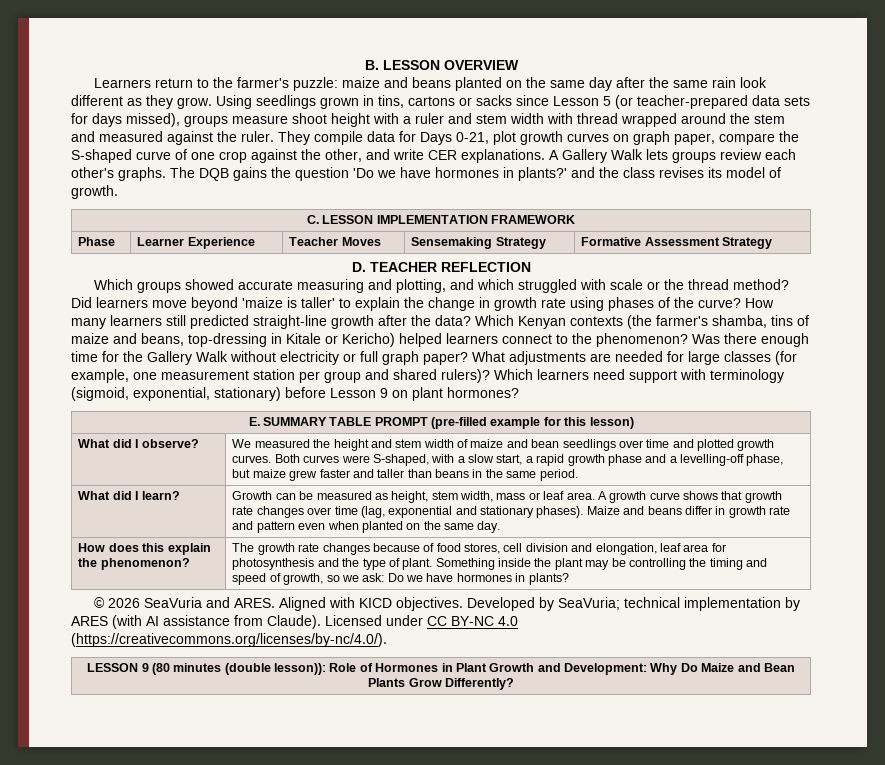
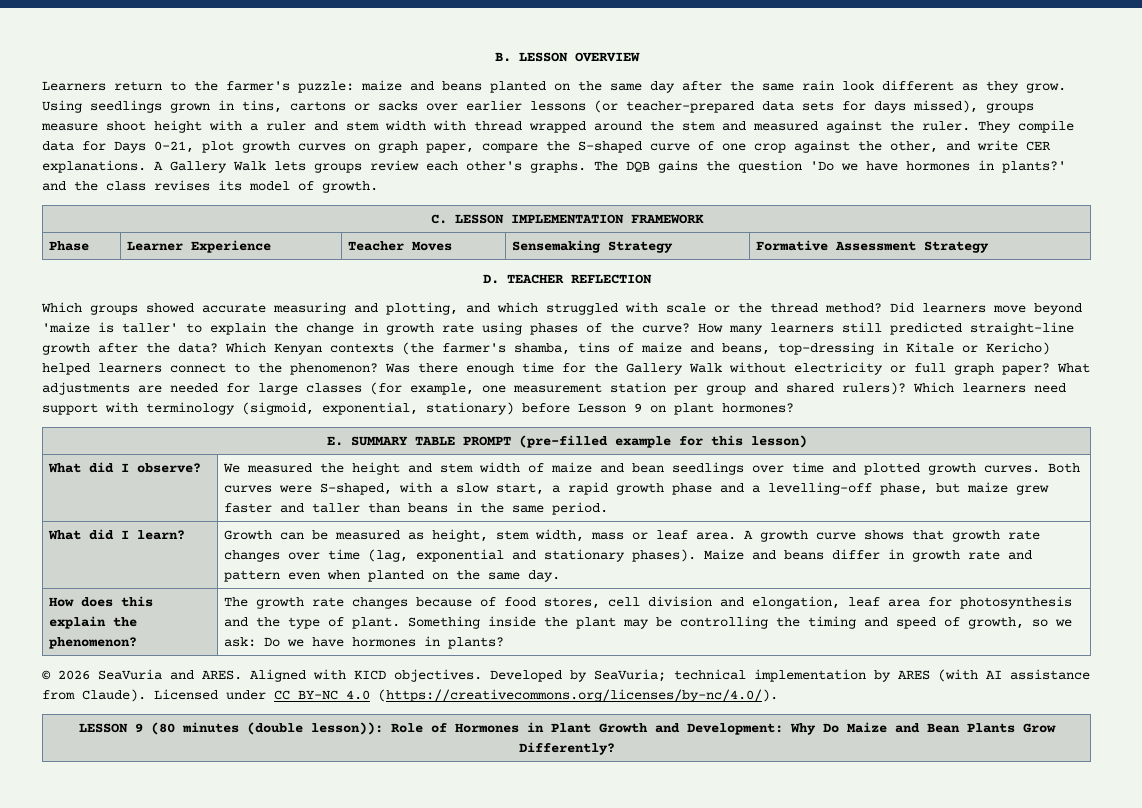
[516,95,611,106] since Lesson 5 -> [426,100,586,111] over earlier lessons

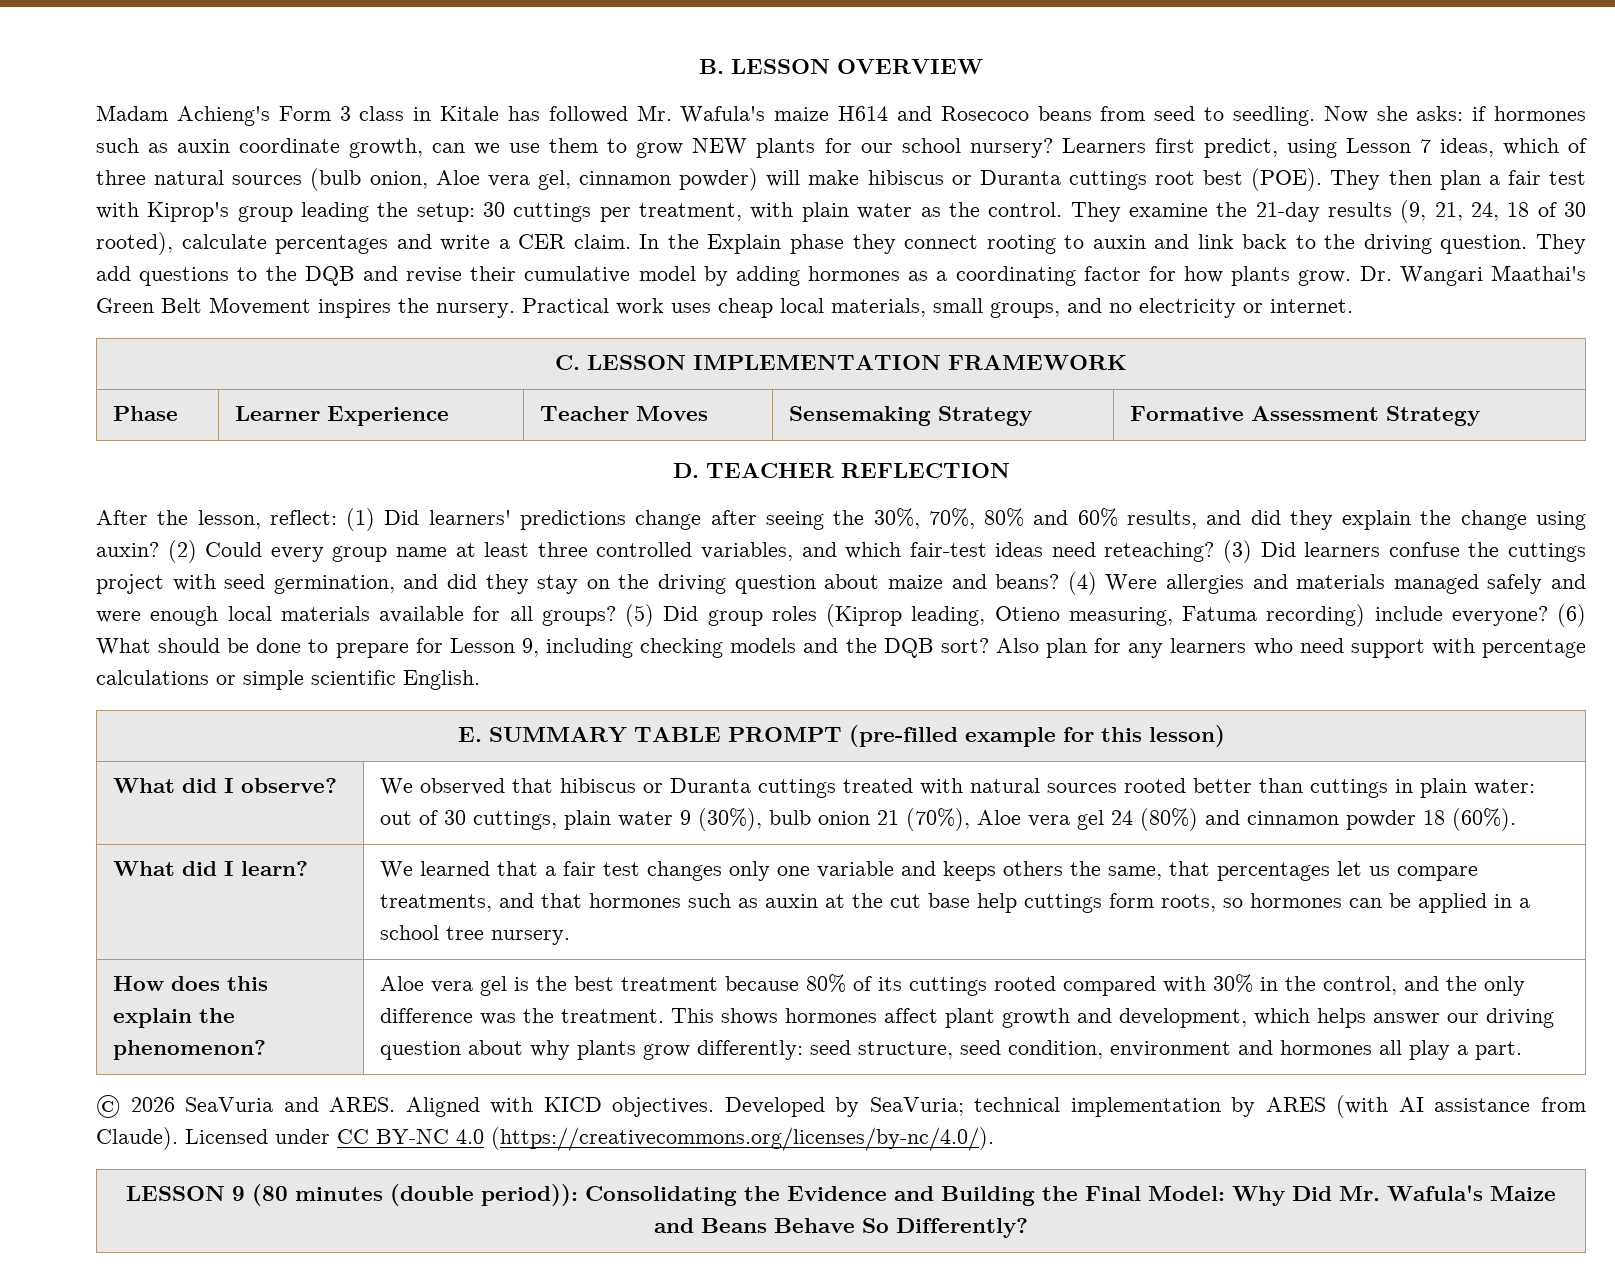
[42,80,1066,93] [42,100,1034,113] [41,120,1074,133] [42,140,1051,153] [42,160,1066,173] [42,180,378,193] Learners return to the farmer's puzzle: maize and beans planted on the same day after the same rain look different as they grow. Using seedlings grown in tins, cartons or sacks over earlier lessons (or teacher-prepared data sets for days missed), groups measure shoot height with a ruler and stem width with thread wrapped around the stem and measured against the ruler. They compile data for Days 0-21, plot growth curves on graph paper, compare the S-shaped curve of one crop against the other, and write CER explanations. A Gallery Walk lets groups review each other's graphs. The DQB gains the question 'Do we have hormones in plants?' and the class revises its model of growth. -> [96,105,1586,126] [96,138,1587,158] [96,168,1586,191] [96,200,1586,223] [96,232,1587,255] [96,265,1586,286] [96,297,1353,318] Madam Achieng's Form 3 class in Kitale has followed Mr. Wafula's maize H614 and Rosecoco beans from seed to seedling. Now she asks: if hormones such as auxin coordinate growth, can we use them to grow NEW plants for our school nursery? Learners first predict, using Lesson 7 ideas, which of three natural sources (bulb onion, Aloe vera gel, cinnamon powder) will make hibiscus or Duranta cuttings root best (POE). They then plan a fair test with Kiprop's group leading the setup: 30 cuttings per treatment, with plain water as the control. They examine the 21-day results (9, 21, 24, 18 of 30 rooted), calculate percentages and write a CER claim. In the Explain phase they connect rooting to auxin and link back to the driving question. They add questions to the DQB and revise their cumulative model by adding hormones as a coordinating factor for how plants grow. Dr. Wangari Maathai's Green Belt Movement inspires the nursery. Practical work uses cheap local materials, small groups, and no electricity or internet.
[41,302,1082,315] [42,322,1074,335] [42,342,1050,355] [42,362,1090,375] [42,382,1066,395] [42,402,794,415] Which groups showed accurate measuring and plotting, and which struggled with scale or the thread method? Did learners move beyond 'maize is taller' to explain the change in growth rate using phases of the curve? How many learners still predicted straight-line growth after the data? Which Kenyan contexts (the farmer's shamba, tins of maize and beans, top-dressing in Kitale or Kericho) helped learners connect to the phenomenon? Was there enough time for the Gallery Walk without electricity or full graph paper? What adjustments are needed for large classes (for example, one measurement station per group and shared rulers)? Which learners need support with terminology (sigmoid, exponential, stationary) before Lesson 9 on plant hormones? -> [96,508,1587,531] [96,540,1586,563] [96,572,1587,595] [96,604,1586,627] [96,638,1586,658] [96,670,480,690] After the lesson, reflect: (1) Did learners' predictions change after seeing the 30%, 70%, 80% and 60% results, and did they explain the change using auxin? (2) Could every group name at least three controlled variables, and which fair-test ideas need reteaching? (3) Did learners confuse the cuttings project with seed germination, and did they stay on the driving question about maize and beans? (4) Were allergies and materials managed safely and were enough local materials available for all groups? (5) Did group roles (Kiprop leading, Otieno measuring, Fatuma recording) include everyone? (6) What should be done to prepare for Lesson 9, including checking models and the DQB sort? Also plan for any learners who need support with percentage calculations or simple scientific English.
[247,462,1081,475] [224,482,1050,495] [224,502,609,515] [48,529,186,540] [224,529,1041,542] [224,549,1033,562] [224,570,561,582] measured the height and stem width of maize and bean seedlings over time and plotted growth curves. Both curves were S-shaped, with a slow start, a rapid growth phase and a levelling-off phase, but maize grew faster and taller than beans in the same period. // What did I learn? | Growth can be measured as height, stem width, mass or leaf area. A growth curve shows that growth rate changes over time (lag, exponential and stationary phases). Maize and beans differ in growth rate and pattern even when planted on the same day. -> [420,778,1536,798] [380,808,1517,831] [113,861,309,876] [380,861,1479,881] [380,893,1531,913] [380,925,571,945] observed that hibiscus or Duranta cuttings treated with natural sources rooted better than cuttings in plain water: out of 30 cuttings, plain water 9 (30%), bulb onion 21 (70%), Aloe vera gel 24 (80%) and cinnamon powder 18 (60%). // What did I learn? | We learned that a fair test changes only one variable and keeps others the same, that percentages let us compare treatments, and that hormones such as auxin at the cut base help cuttings form roots, so hormones can be applied in a school tree nursery.
[224,596,1073,609] [224,616,1073,629] [224,636,505,649] The growth rate changes because of food stores, cell division and elongation, leaf area for photosynthesis and the type of plant. Something inside the plant may be controlling the timing and speed of growth, so we ask: Do we have hormones in plants? -> [380,974,1526,996] [380,1008,1555,1028] [380,1040,1523,1060] Aloe vera gel is the best treatment because 80% of its cuttings rooted compared with 30% in the control, and the only difference was the treatment. This shows hormones affect plant growth and development, which helps answer our driving question about why plants grow differently: seed structure, seed condition, environment and hormones all play a part.
[310,722,1056,735] lesson)): Role of Hormones in Plant Growth and Development: Why Do Maize and Bean Plants Grow -> [481,1184,1556,1206] [654,1218,889,1233] period)): Consolidating the Evidence and Building the Final Model: Why Did Mr. Wafula's Maize and Beans Behave So

